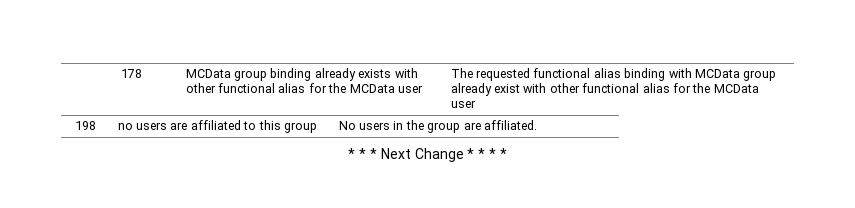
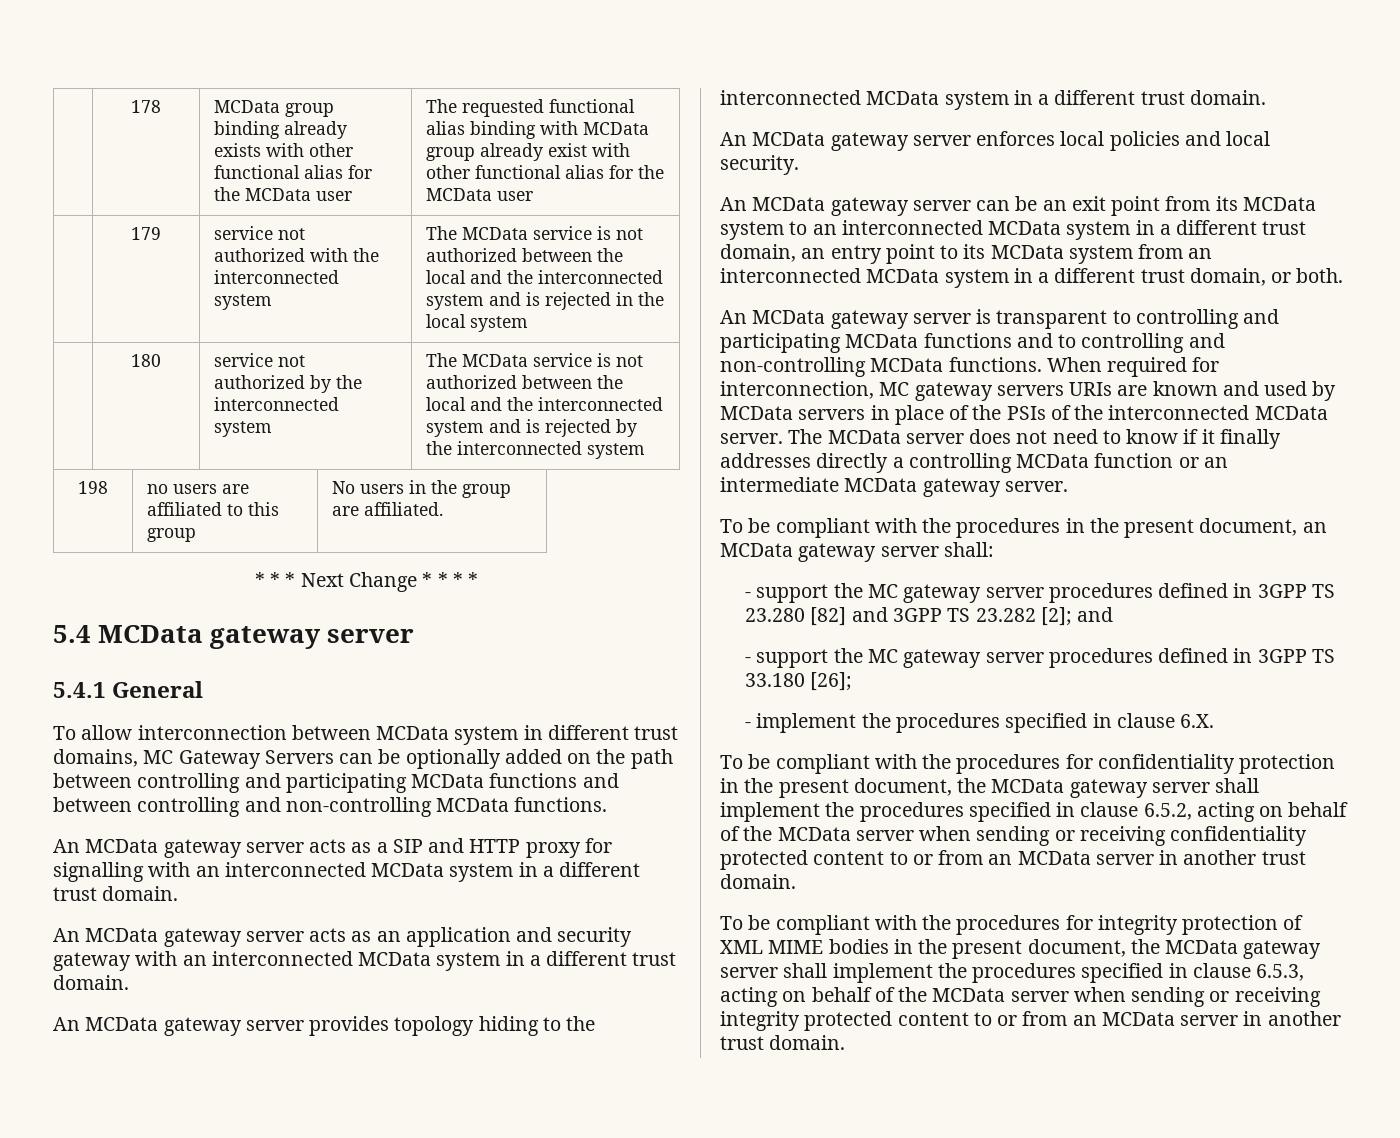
(476, 104) none -> [131,227,161,240] [213,226,305,240] [213,248,379,262] [213,270,339,284] [213,294,272,310] [425,226,643,240] [425,248,623,262] [425,270,663,284] [425,292,664,310] [425,314,528,332] [131,354,161,367] [213,353,305,367] [213,375,362,393] [213,397,339,411] [213,421,272,437] [425,353,643,367] [425,375,623,389] [425,397,663,411] [425,419,637,437] [425,441,645,459] // | 179 | service not authorized with the interconnected system | The MCData service is not authorized between the local and the interconnected system and is rejected in the local system // | 180 | service not authorized by the interconnected system | The MCData service is not authorized between the local and the interconnected system and is rejected by the interconnected system
(507, 153) none -> [53,625,415,649] [53,681,204,698] [53,725,679,745] [53,749,673,769] [53,773,619,793] [53,797,608,817] [53,838,612,858] [53,862,641,882] [53,886,179,901] [53,927,633,947] [53,951,677,971] [53,975,129,990] [53,1016,596,1036] [720,90,1266,110] [720,131,1271,151] [720,155,799,175] [720,196,1316,216] [720,220,1307,240] [720,244,1213,264] [720,268,1344,288] [720,309,1280,329] [720,333,1225,353] [720,357,1220,377] [720,381,1337,401] [720,405,1328,425] [720,429,1281,449] [720,453,1228,473] [720,477,1068,497] [720,518,1327,538] [720,542,994,562] [745,583,1335,603] [745,607,1114,626] [745,648,1335,668] [745,672,853,691] [745,713,1215,733] [720,754,1336,774] [720,778,1260,798] [720,802,1349,822] [720,826,1308,846] [720,850,1306,870] [720,874,796,889] [720,915,1304,935] [720,939,1322,959] [720,963,1305,983] [720,987,1321,1007] [720,1011,1341,1031] [720,1035,846,1050] // 5.4 MCData gateway server // 5.4.1 General // To allow interconnection between MCData system in different trust domains, MC Gateway Servers can be optionally added on the path between controlling and participating MCData functions and between controlling and non-controlling MCData functions. // An MCData gateway server acts as a SIP and HTTP proxy for signalling with an interconnected MCData system in a different trust domain. // An MCData gateway server acts as an application and security gateway with an interconnected MCData system in a different trust domain. // An MCData gateway server provides topology hiding to the interconnected MCData system in a different trust domain. // An MCData gateway server enforces local policies and local security. // An MCData gateway server can be an exit point from its MCData system to an interconnected MCData system in a different trust domain, an entry point to its MCData system from an interconnected MCData system in a different trust domain, or both. // An MCData gateway server is transparent to controlling and participating MCData functions and to controlling and non-controlling MCData functions. When required for interconnection, MC gateway servers URIs are known and used by MCData servers in place of the PSIs of the interconnected MCData server. The MCData server does not need to know if it finally addresses directly a controlling MCData function or an intermediate MCData gateway server. // To be compliant with the procedures in the present document, an MCData gateway server shall: // - support the MC gateway server procedures defined in 3GPP TS 23.280 [82] and 3GPP TS 23.282 [2]; and // - support the MC gateway server procedures defined in 3GPP TS 33.180 [26]; // - implement the procedures specified in clause 6.X. // To be compliant with the procedures for confidentiality protection in the present document, the MCData gateway server shall implement the procedures specified in clause 6.5.2, acting on behalf of the MCData server when sending or receiving confidentiality protected content to or from an MCData server in another trust domain. // To be compliant with the procedures for integrity protection of XML MIME bodies in the present document, the MCData gateway server shall implement the procedures specified in clause 6.5.3, acting on behalf of the MCData server when sending or receiving integrity protected content to or from an MCData server in another trust domain.

